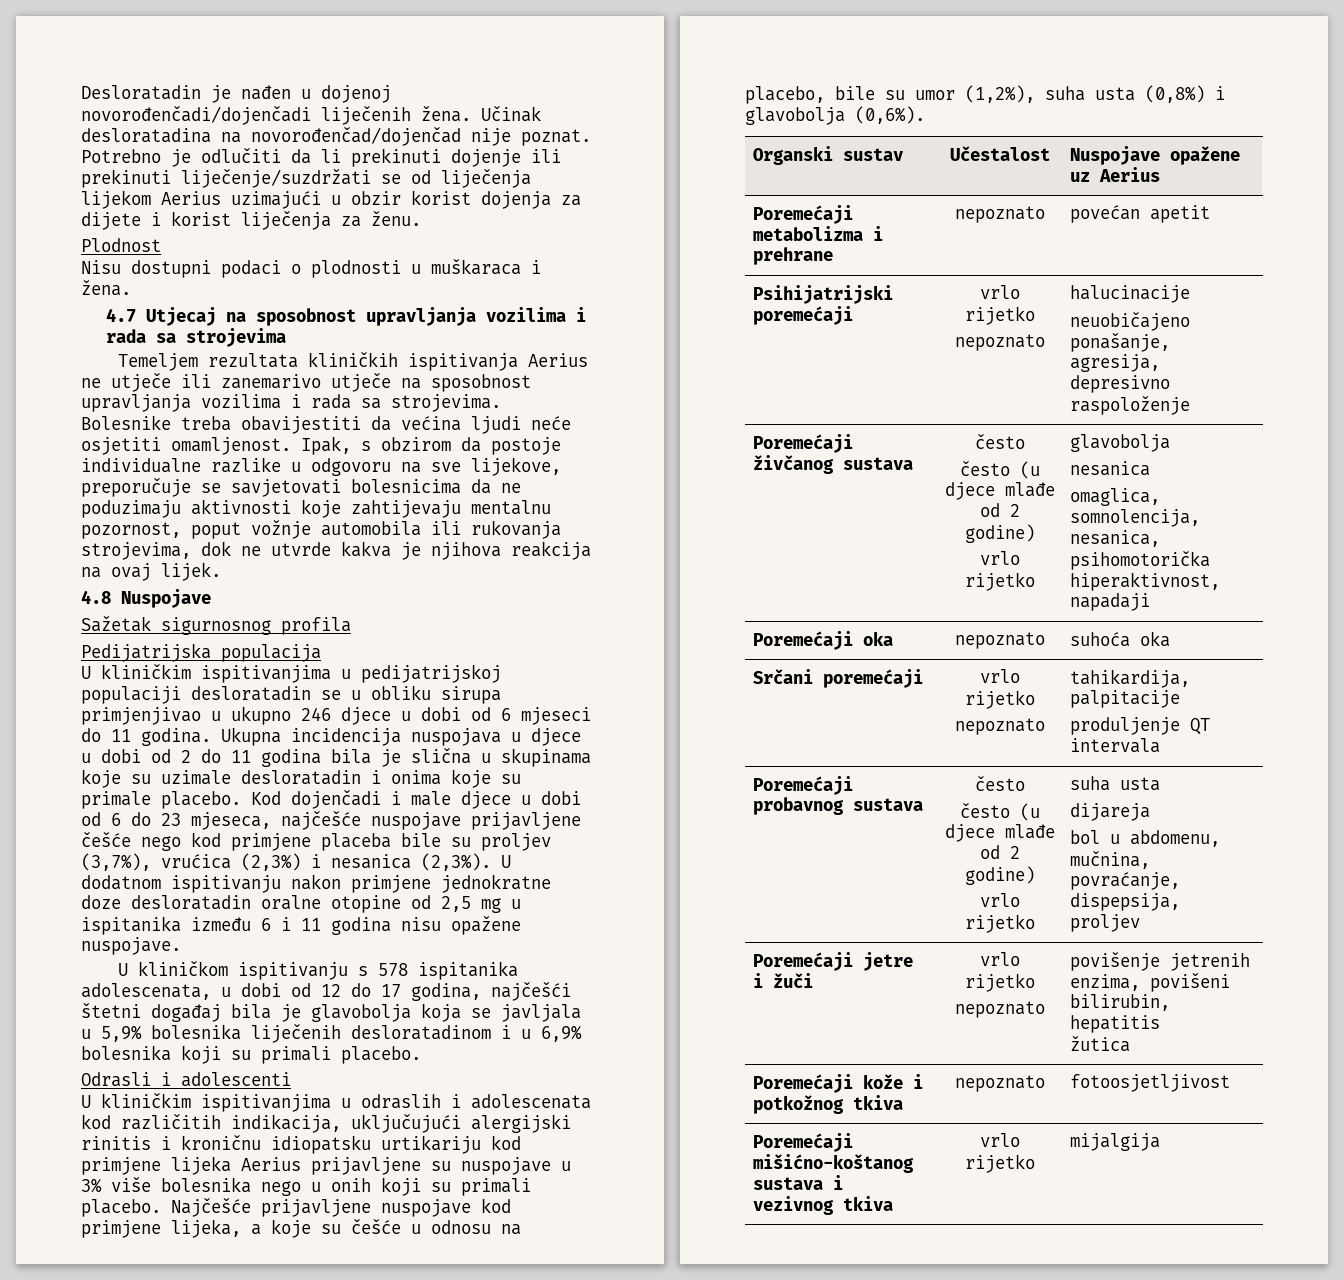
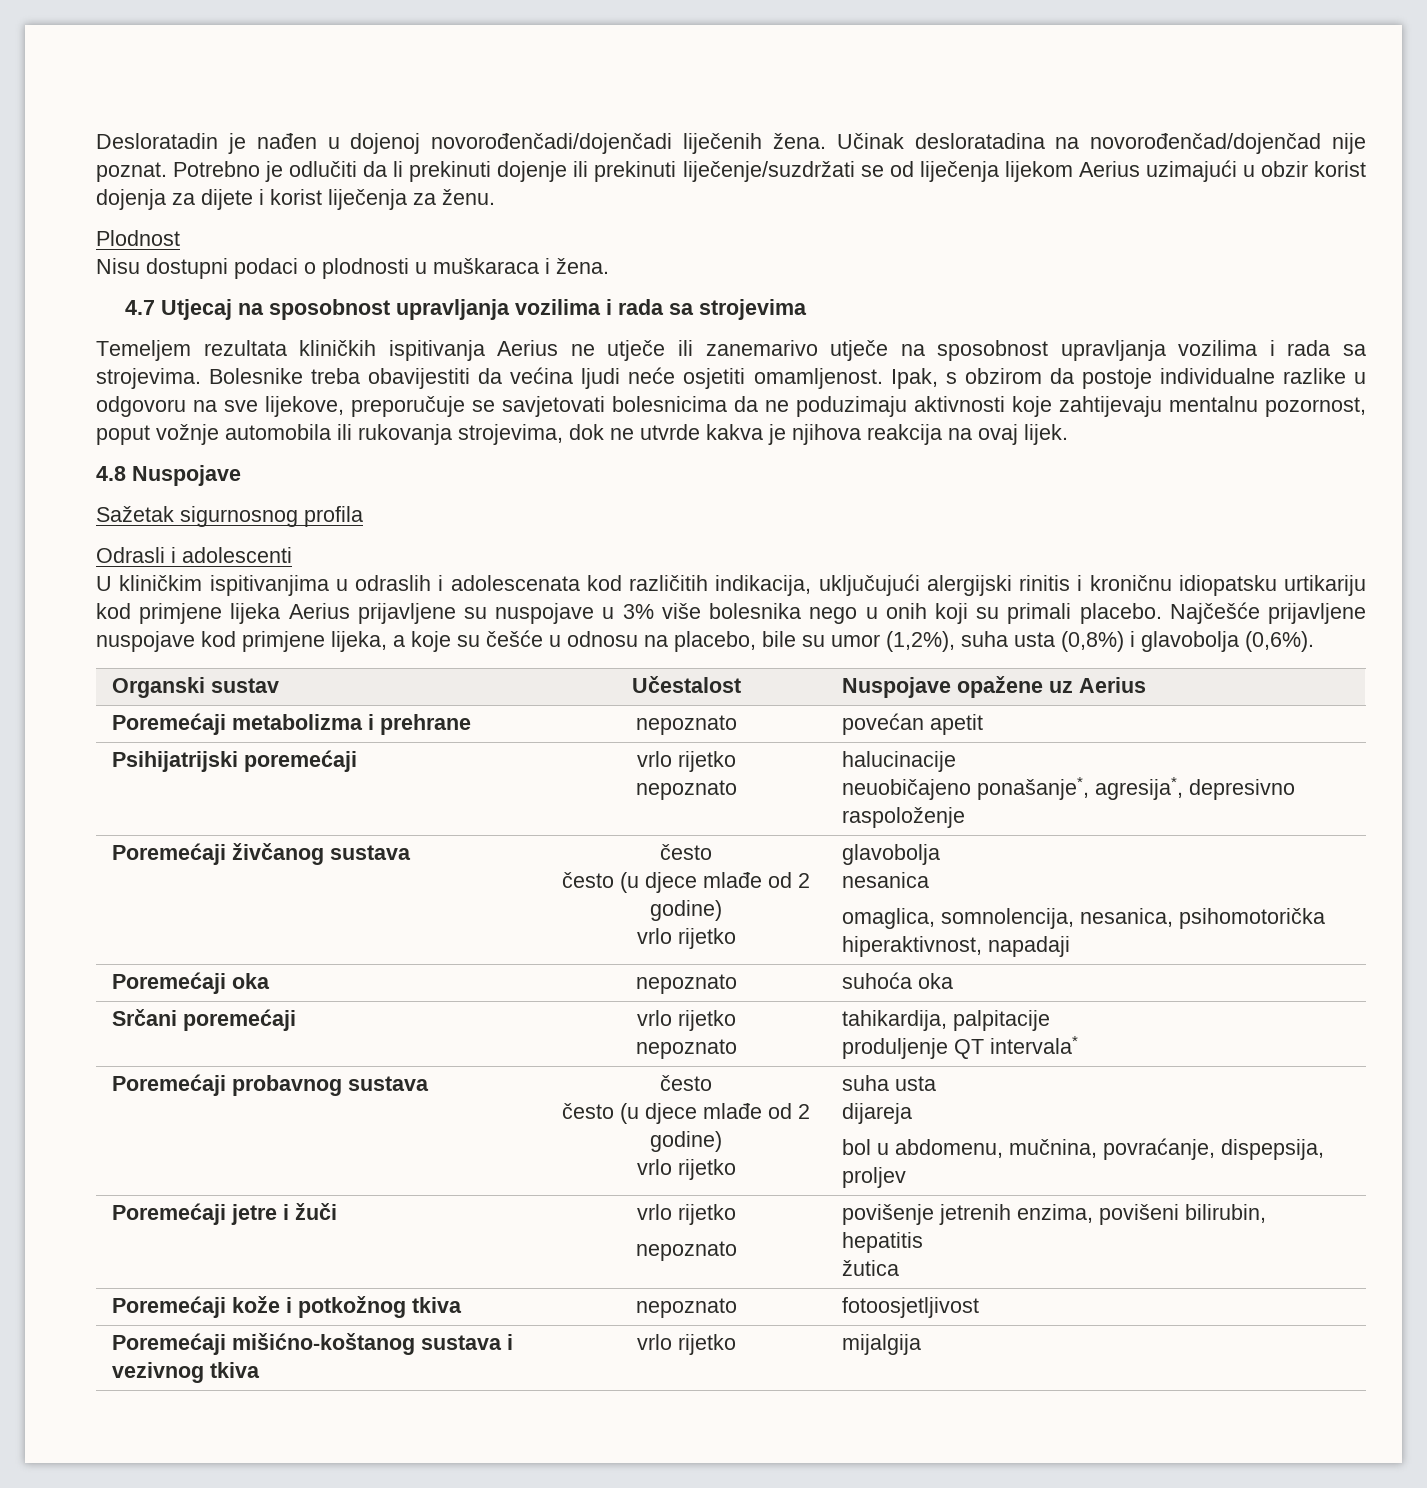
[81,643,321,662] [81,664,501,683] [81,685,501,704] [81,706,591,725] [81,727,581,746] [81,748,591,767] [81,769,521,788] [81,790,581,809] [81,811,581,830] [81,832,551,851] [81,853,511,871] [81,874,551,893] [81,895,521,913] [81,916,521,935] [81,937,181,955] [117,961,518,980] [81,982,571,1001] [81,1003,581,1022] [81,1024,582,1043] [81,1045,421,1064] // Pedijatrijska populacija // U kliničkim ispitivanjima u pedijatrijskoj populaciji desloratadin se u obliku sirupa primjenjivao u ukupno 246 djece u dobi od 6 mjeseci do 11 godina. Ukupna incidencija nuspojava u djece u dobi od 2 do 11 godina bila je slična u skupinama koje su uzimale desloratadin i onima koje su primale placebo. Kod dojenčadi i male djece u dobi od 6 do 23 mjeseca, najčešće nuspojave prijavljene češće nego kod primjene placeba bile su proljev (3,7%), vrućica (2,3%) i nesanica (2,3%). U dodatnom ispitivanju nakon primjene jednokratne doze desloratadin oralne otopine od 2,5 mg u ispitanika između 6 i 11 godina nisu opažene nuspojave. // U kliničkom ispitivanju s 578 ispitanika adolescenata, u dobi od 12 do 17 godina, najčešći štetni događaj bila je glavobolja koja se javljala u 5,9% bolesnika liječenih desloratadinom i u 6,9% bolesnika koji su primali placebo. -> (363, 516) none
[1070,333,1171,352] [1070,354,1161,372] ponašanje, agresija, -> [977,777,1184,800] ponašanje*, agresija*,
[1070,738,1161,753] intervala -> [990,1036,1079,1054] intervala*

